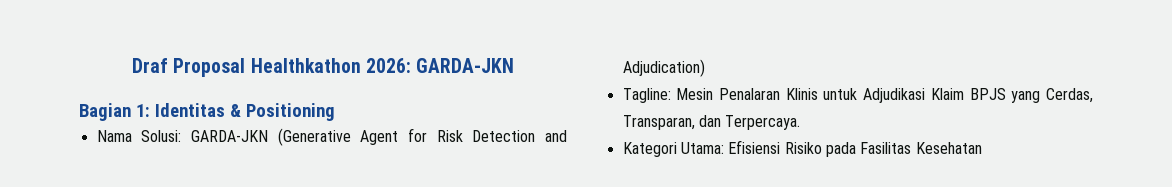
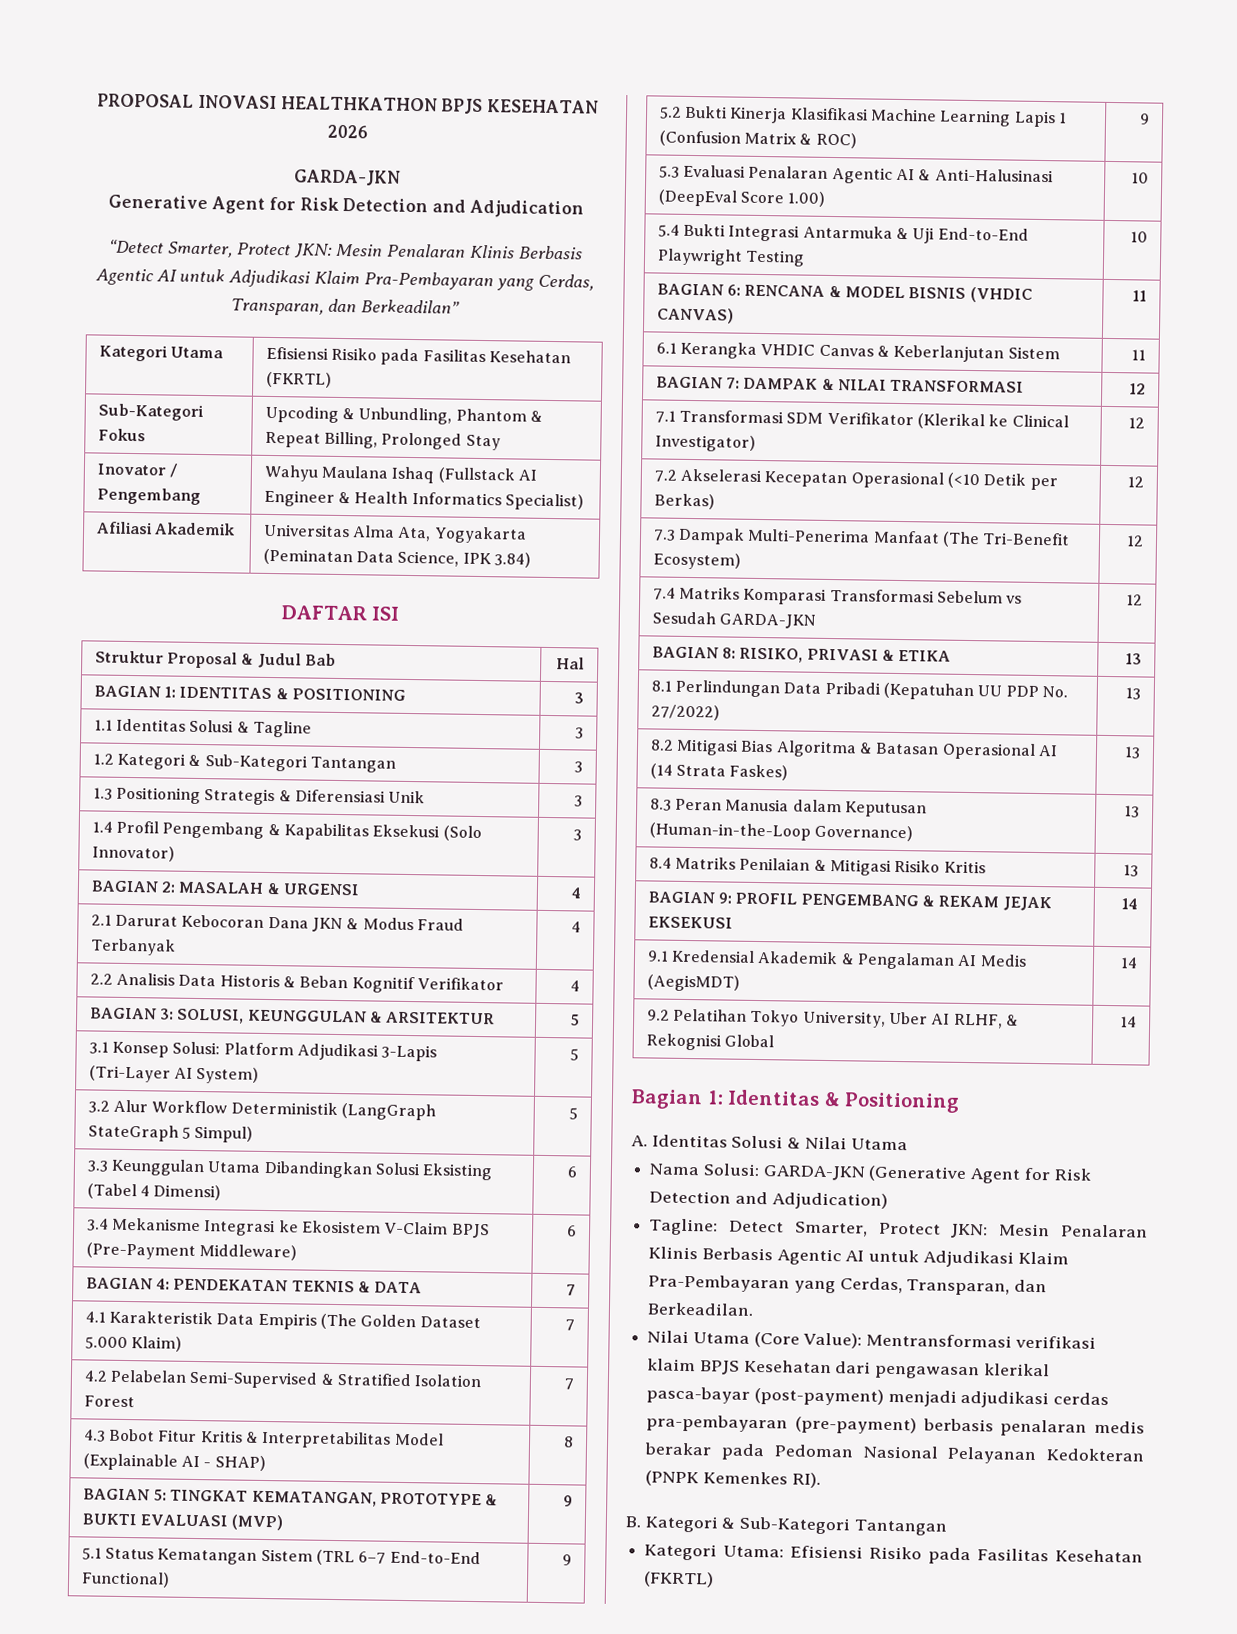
[131,58,515,77] Draf Proposal Healthkathon 2026: GARDA-JKN -> [97,93,599,114] [326,124,368,139] [293,169,401,186] [108,194,584,219] [109,239,583,260] [94,268,595,291] [231,298,460,316] [98,344,225,362] [265,346,572,366] [265,371,332,388] [97,403,204,422] [97,428,146,442] [264,405,544,425] [264,431,501,451] [96,463,179,478] [96,487,201,505] [263,464,538,484] [263,489,585,511] [96,521,236,536] [262,523,527,544] [262,548,532,568] [280,605,400,621] [94,650,337,669] [556,657,586,670] [93,685,407,701] [574,692,585,704] [93,718,313,738] [575,727,585,739] [92,752,397,773] [574,761,584,773] [92,786,426,806] [574,795,584,807] [91,820,482,842] [91,845,175,862] [573,829,583,841] [90,880,361,896] [571,887,582,899] [90,914,465,933] [89,938,176,956] [571,921,582,933] [89,972,505,994] [570,980,581,992] [89,1007,496,1025] [570,1014,581,1026] [88,1041,438,1062] [88,1065,260,1084] [570,1048,580,1061] [87,1099,437,1121] [87,1124,254,1143] [569,1107,579,1120] [86,1158,494,1181] [86,1183,222,1201] [567,1166,578,1178] [86,1217,490,1239] [85,1242,298,1261] [566,1225,578,1237] [85,1277,423,1294] [566,1284,577,1296] [84,1310,481,1330] [84,1336,183,1352] [565,1319,576,1331] [83,1369,482,1389] [83,1395,135,1408] [564,1378,575,1390] [83,1428,444,1449] [82,1453,266,1472] [563,1436,575,1448] [82,1488,499,1507] [81,1513,284,1531] [563,1495,574,1507] [81,1547,481,1566] [80,1571,170,1588] [562,1554,573,1566] [659,105,1068,128] [658,130,857,149] [1139,113,1151,125] [658,164,1054,184] [657,189,826,207] [1131,172,1150,184] [657,223,1029,244] [656,248,806,267] [1130,231,1149,243] [656,283,1033,303] [656,307,734,324] [1132,290,1148,302] [655,341,1060,363] [1131,349,1147,361] [655,376,1025,393] [1129,383,1147,395] [654,409,1069,430] [654,434,756,452] [1128,417,1146,429] [653,468,1058,491] [653,493,715,510] [1127,476,1145,488] [652,527,1071,548] [652,552,741,570] [1126,535,1145,547] [652,586,1023,605] [651,611,817,629] [1126,594,1144,606] [651,646,952,663] [1125,653,1143,665] [650,679,1069,701] [650,704,720,721] [1125,687,1142,700] [649,738,1059,760] [649,763,789,781] [1124,746,1142,759] [649,798,928,818] [648,822,914,842] [1124,805,1141,818] [648,856,986,876] [1123,864,1140,877] [647,891,1052,912] [647,916,733,929] [1121,898,1139,910] [646,949,1027,970] [646,974,740,992] [1120,957,1139,969] [646,1008,1020,1029] [645,1033,775,1051] [1120,1016,1138,1028] PROPOSAL INOVASI HEALTHKATHON BPJS KESEHATAN 2026 // GARDA-JKN // Generative Agent for Risk Detection and Adjudication // “Detect Smarter, Protect JKN: Mesin Penalaran Klinis Berbasis Agentic AI untuk Adjudikasi Klaim Pra-Pembayaran yang Cerdas, Transparan, dan Berkeadilan” // Kategori Utama | Efisiensi Risiko pada Fasilitas Kesehatan (FKRTL) // Sub-Kategori Fokus | Upcoding & Unbundling, Phantom & Repeat Billing, Prolonged Stay // Inovator / Pengembang | Wahyu Maulana Ishaq (Fullstack AI Engineer & Health Informatics Specialist) // Afiliasi Akademik | Universitas Alma Ata, Yogyakarta (Peminatan Data Science, IPK 3.84) // DAFTAR ISI // Struktur Proposal & Judul Bab | Hal // BAGIAN 1: IDENTITAS & POSITIONING | 3 // 1.1 Identitas Solusi & Tagline | 3 // 1.2 Kategori & Sub-Kategori Tantangan | 3 // 1.3 Positioning Strategis & Diferensiasi Unik | 3 // 1.4 Profil Pengembang & Kapabilitas Eksekusi (Solo Innovator) | 3 // BAGIAN 2: MASALAH & URGENSI | 4 // 2.1 Darurat Kebocoran Dana JKN & Modus Fraud Terbanyak | 4 // 2.2 Analisis Data Historis & Beban Kognitif Verifikator | 4 // BAGIAN 3: SOLUSI, KEUNGGULAN & ARSITEKTUR | 5 // 3.1 Konsep Solusi: Platform Adjudikasi 3-Lapis (Tri-Layer AI System) | 5 // 3.2 Alur Workflow Deterministik (LangGraph StateGraph 5 Simpul) | 5 // 3.3 Keunggulan Utama Dibandingkan Solusi Eksisting (Tabel 4 Dimensi) | 6 // 3.4 Mekanisme Integrasi ke Ekosistem V-Claim BPJS (Pre-Payment Middleware) | 6 // BAGIAN 4: PENDEKATAN TEKNIS & DATA | 7 // 4.1 Karakteristik Data Empiris (The Golden Dataset 5.000 Klaim) | 7 // 4.2 Pelabelan Semi-Supervised & Stratified Isolation Forest | 7 // 4.3 Bobot Fitur Kritis & Interpretabilitas Model (Explainable AI - SHAP) | 8 // BAGIAN 5: TINGKAT KEMATANGAN, PROTOTYPE & BUKTI EVALUASI (MVP) | 9 // 5.1 Status Kematangan Sistem (TRL 6–7 End-to-End Functional) | 9 // 5.2 Bukti Kinerja Klasifikasi Machine Learning Lapis 1 (Confusion Matrix & ROC) | 9 // 5.3 Evaluasi Penalaran Agentic AI & Anti-Halusinasi (DeepEval Score 1.00) | 10 // 5.4 Bukti Integrasi Antarmuka & Uji End-to-End Playwright Testing | 10 // BAGIAN 6: RENCANA & MODEL BISNIS (VHDIC CANVAS) | 11 // 6.1 Kerangka VHDIC Canvas & Keberlanjutan Sistem | 11 // BAGIAN 7: DAMPAK & NILAI TRANSFORMASI | 12 // 7.1 Transformasi SDM Verifikator (Klerikal ke Clinical Investigator) | 12 // 7.2 Akselerasi Kecepatan Operasional (<10 Detik per Berkas) | 12 // 7.3 Dampak Multi-Penerima Manfaat (The Tri-Benefit Ecosystem) | 12 // 7.4 Matriks Komparasi Transformasi Sebelum vs Sesudah GARDA-JKN | 12 // BAGIAN 8: RISIKO, PRIVASI & ETIKA | 13 // 8.1 Perlindungan Data Pribadi (Kepatuhan UU PDP No. 27/2022) | 13 // 8.2 Mitigasi Bias Algoritma & Batasan Operasional AI (14 Strata Faskes) | 13 // 8.3 Peran Manusia dalam Keputusan (Human-in-the-Loop Governance) | 13 // 8.4 Matriks Penilaian & Mitigasi Risiko Kritis | 13 // BAGIAN 9: PROFIL PENGEMBANG & REKAM JEJAK EKSEKUSI | 14 // 9.1 Kredensial Akademik & Pengalaman AI Medis (AegisMDT) | 14 // 9.2 Pelatihan Tokyo University, Uber AI RLHF, & Rekognisi Global | 14
(335, 112) none -> [631,1134,908,1151] // A. Identitas Solusi & Nilai Utama
[676,88,1093,103] [622,115,801,130] Mesin Penalaran Klinis untuk Adjudikasi Klaim BPJS yang Cerdas, Transparan, dan Terpercaya. -> [729,1220,1148,1239] [648,1246,1069,1268] [648,1274,1048,1296] [647,1302,755,1316] [647,1330,1096,1349] [647,1358,1050,1380] [646,1386,1110,1409] [646,1414,1145,1437] [644,1442,1145,1465] [645,1470,821,1488] [625,1515,947,1536] Detect Smarter, Protect JKN: Mesin Penalaran Klinis Berbasis Agentic AI untuk Adjudikasi Klaim Pra-Pembayaran yang Cerdas, Transparan, dan Berkeadilan. // Nilai Utama (Core Value): Mentransformasi verifikasi klaim BPJS Kesehatan dari pengawasan klerikal pasca-bayar (post-payment) menjadi adjudikasi cerdas pra-pembayaran (pre-payment) berbasis penalaran medis berakar pada Pedoman Nasional Pelayanan Kedokteran (PNPK Kemenkes RI). // B. Kategori & Sub-Kategori Tantangan
(982, 148) none -> [643,1571,715,1588] (FKRTL)

